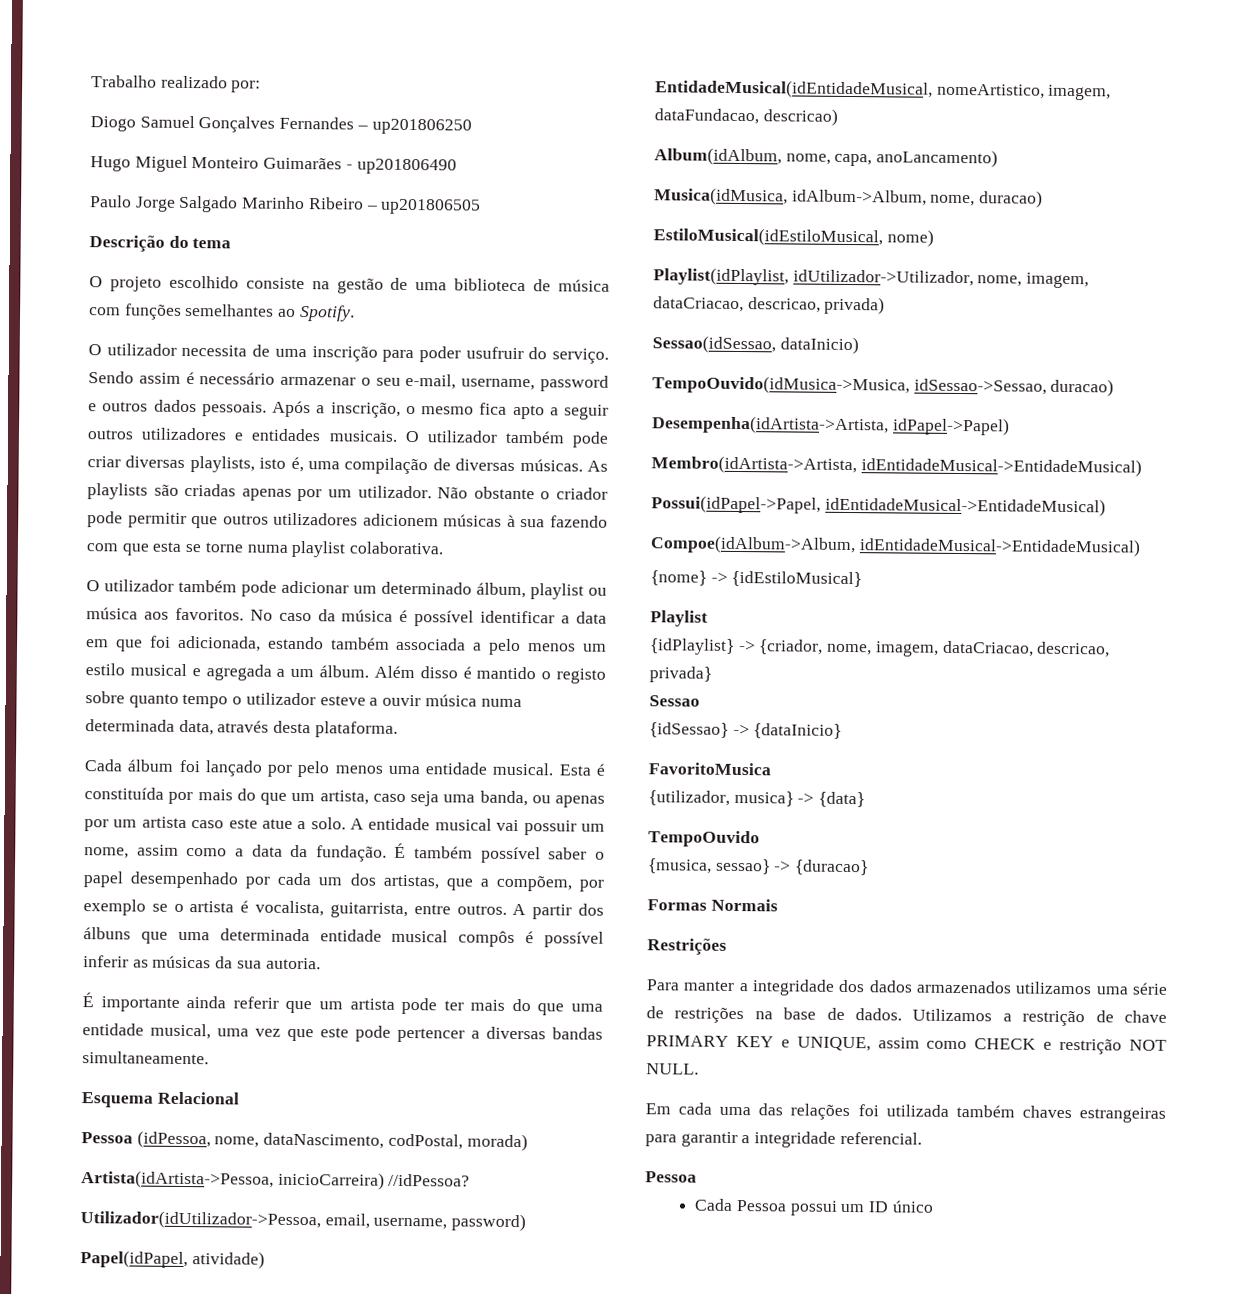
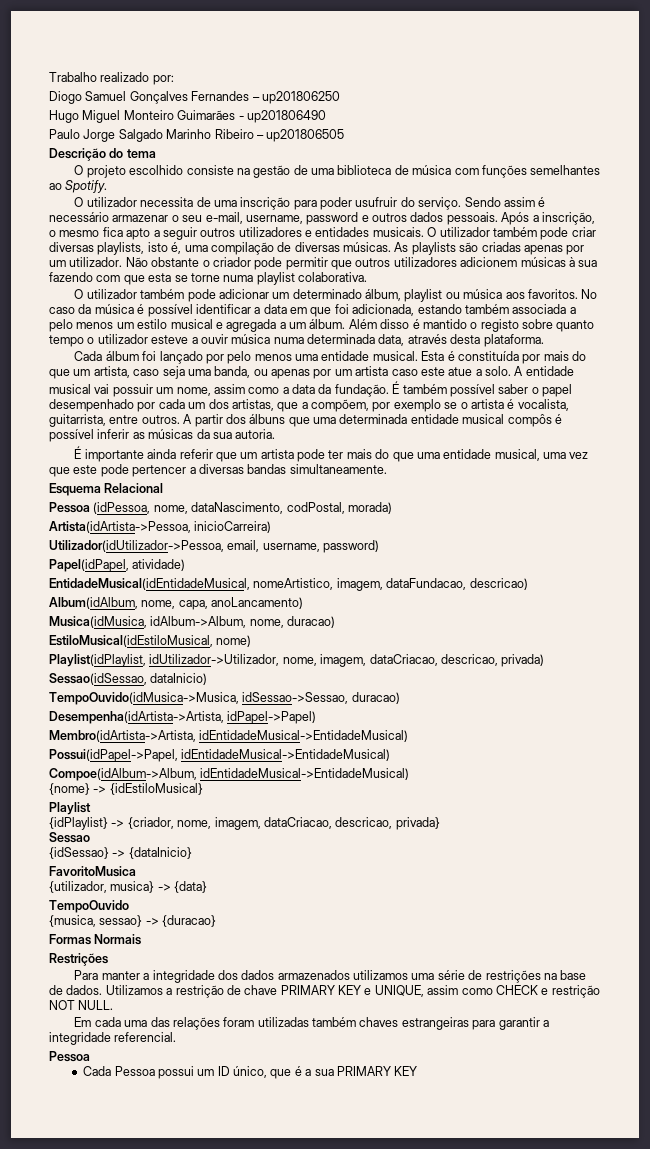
[388,1173,471,1187] //idPessoa? -> (272, 527) none
[857,1104,949,1117] foi utilizada -> [223,1017,309,1027] foram utilizadas
[891,1200,934,1213] único -> [233,1066,418,1079] único, que é a sua PRIMARY KEY

